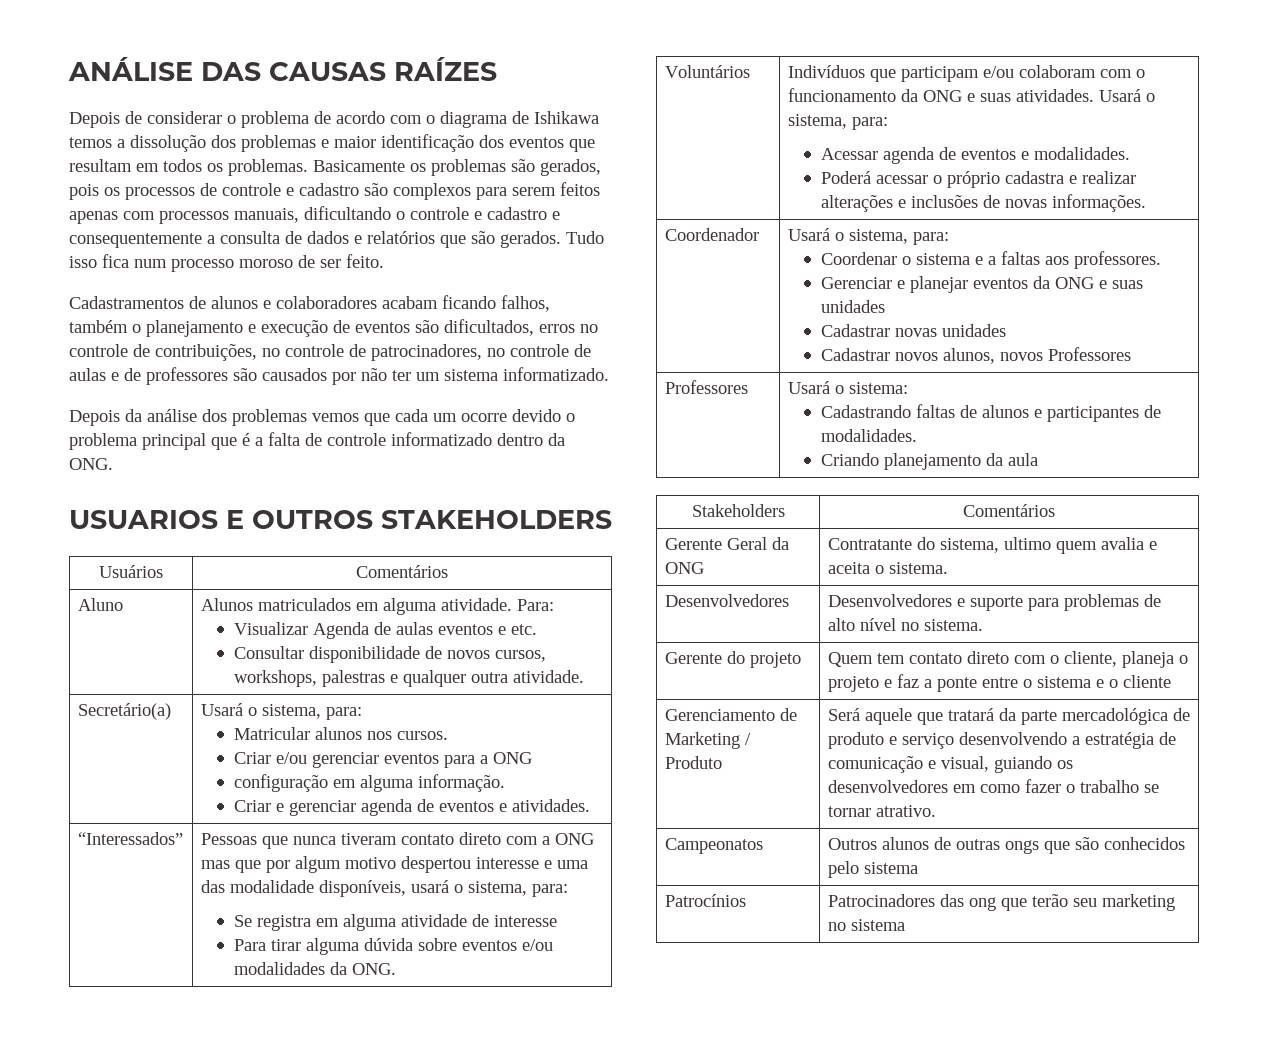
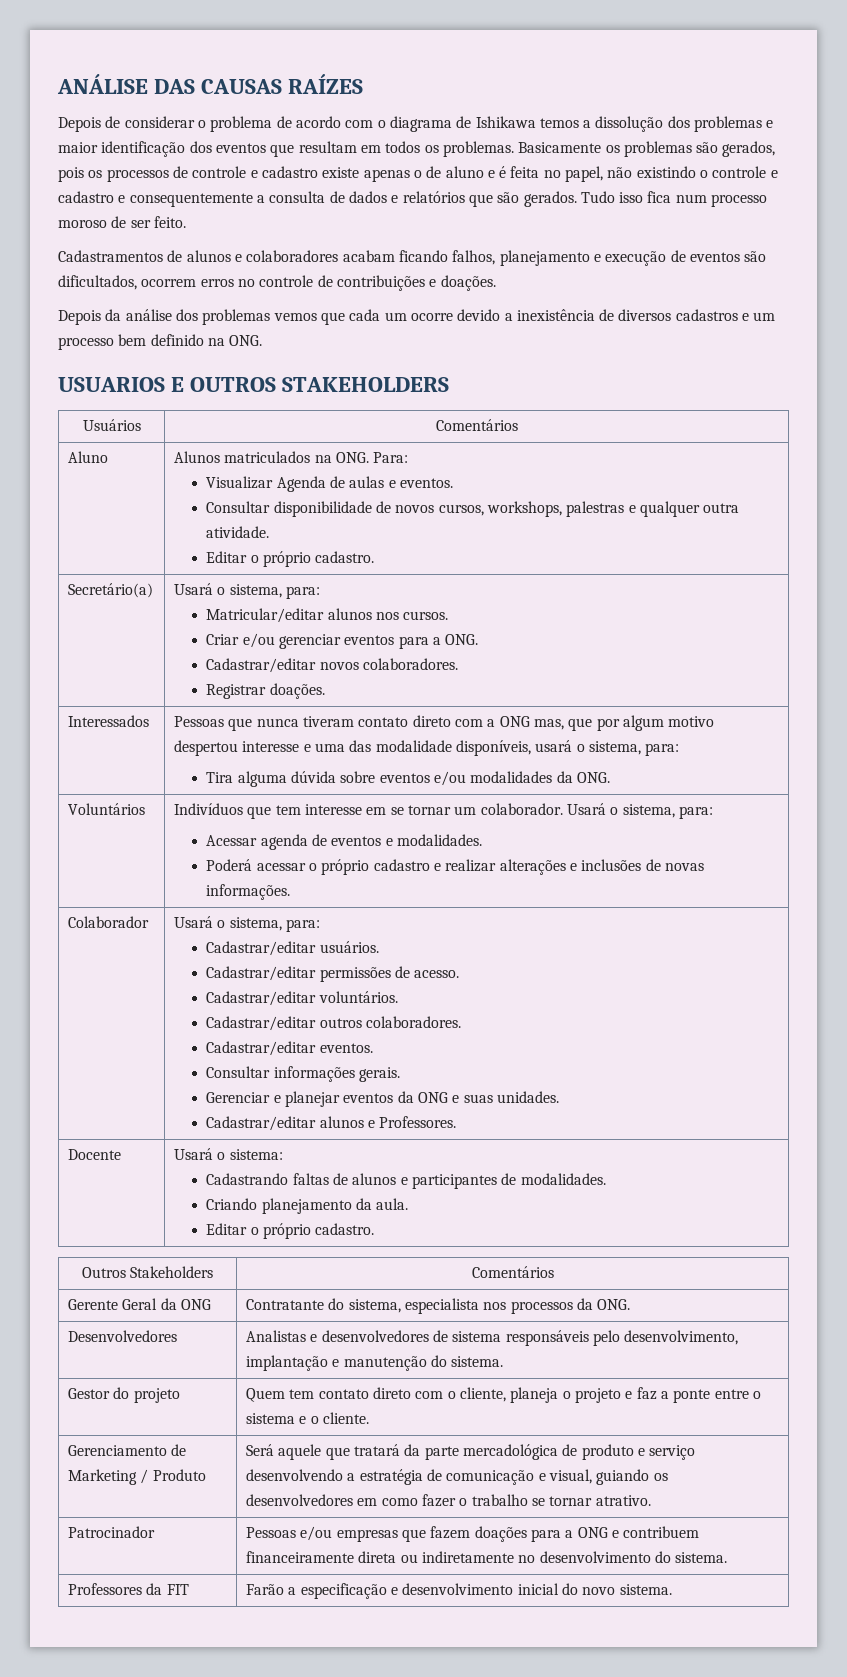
[364,182,600,200] [69,206,391,224] são complexos para serem feitos apenas com processos manuais, dificultando -> [322,166,696,182] existe apenas o de aluno e é feita no papel, não existindo
[69,320,141,333] também o -> (496, 257) none
(534, 327) none -> [141,279,197,287] ocorrem
[155,344,591,361] [69,367,609,385] contribuições, no controle de patrocinadores, no controle de aulas e de professores são causados por não ter um sistema informatizado. -> [336,275,496,291] contribuições e doações.
[566,413,575,422] [69,432,565,450] o problema principal que é a falta de controle informatizado dentro da -> [504,309,776,321] [58,334,225,350] a inexistência de diversos cadastros e um processo bem definido na
[355,598,512,615] em alguma atividade. -> [314,452,370,463] na ONG.
[437,624,537,635] eventos e etc. -> [388,478,454,488] e eventos.
(584, 676) none -> [206,551,375,567] // Editar o próprio cadastro.
[233,727,310,740] Matricular -> [206,608,325,623] Matricular/editar
[492,752,532,764] [233,774,505,792] [233,799,590,816] [77,832,183,845] ONG // configuração em alguma informação. // Criar e gerenciar agenda de eventos e atividades. // “Interessados” -> [445,634,479,645] [206,658,459,673] [206,683,325,699] [68,715,150,727] ONG. // Cadastrar/editar novos colaboradores. // Registrar doações. // Interessados
[200,860,230,869] mas -> [533,719,564,730] mas,
[233,914,557,931] [233,939,301,951] Se registra em alguma atividade de interesse // Para tirar -> [206,772,234,783] Tira
[900,65,1145,82] [787,88,1094,102] participam e/ou colaboram com o funcionamento da ONG e suas atividades. -> [275,803,563,815] tem interesse em se tornar um colaborador.
[1004,171,1064,184] cadastra -> [373,859,430,871] cadastro
[664,228,759,241] [787,228,949,245] [820,251,1161,269] Coordenador | Usará o sistema, para: // Coordenar o sistema e a faltas aos professores. -> [68,916,150,928] [174,916,321,932] [206,941,379,956] [206,966,460,982] [206,991,398,1006] [206,1016,462,1031] [206,1041,373,1056] [206,1066,401,1082] Colaborador | Usará o sistema, para: // Cadastrar/editar usuários. // Cadastrar/editar permissões de acesso. // Cadastrar/editar voluntários. // Cadastrar/editar outros colaboradores. // Cadastrar/editar eventos. // Consultar informações gerais.
[820,300,885,313] [820,324,1006,337] [820,347,1131,364] [664,380,748,394] unidades // Cadastrar novas unidades // Cadastrar novos alunos, novos Professores // Professores -> [496,1091,559,1103] [206,1116,457,1131] [68,1149,122,1160] unidades. // Cadastrar/editar alunos e Professores. // Docente
[1007,453,1038,466] aula // -> [376,1198,409,1210] [206,1223,375,1239] [81,1267,126,1278] aula. // Editar o próprio cadastro. // Outros
[1003,537,1157,554] [827,562,948,574] [664,594,789,607] [827,594,1161,611] [827,618,983,631] [664,652,722,664] ultimo quem avalia e aceita o sistema. // Desenvolvedores | Desenvolvedores e suporte para problemas de alto nível no sistema. // Gerente -> [405,1298,631,1314] [68,1330,178,1342] [246,1330,739,1346] [246,1355,504,1371] [68,1388,111,1399] especialista nos processos da ONG. // Desenvolvedores | Analistas e desenvolvedores de sistema responsáveis pelo desenvolvimento, implantação e manutenção do sistema. // Gestor
[1122,675,1171,688] cliente -> [323,1412,370,1424] cliente.
[664,838,763,854] [827,837,1185,854] [827,861,918,878] [664,894,746,907] [827,894,1175,911] [827,919,905,931] Campeonatos | Outros alunos de outras ongs que são conhecidos pelo sistema // Patrocínios | Patrocinadores das ong que terão seu marketing no sistema -> [68,1526,156,1538] [246,1526,700,1542] [246,1551,728,1563] [68,1583,189,1595] [246,1583,672,1599] Patrocinador | Pessoas e/ou empresas que fazem doações para a ONG e contribuem financeiramente direta ou indiretamente no desenvolvimento do sistema. // Professores da FIT | Farão a especificação e desenvolvimento inicial do novo sistema.

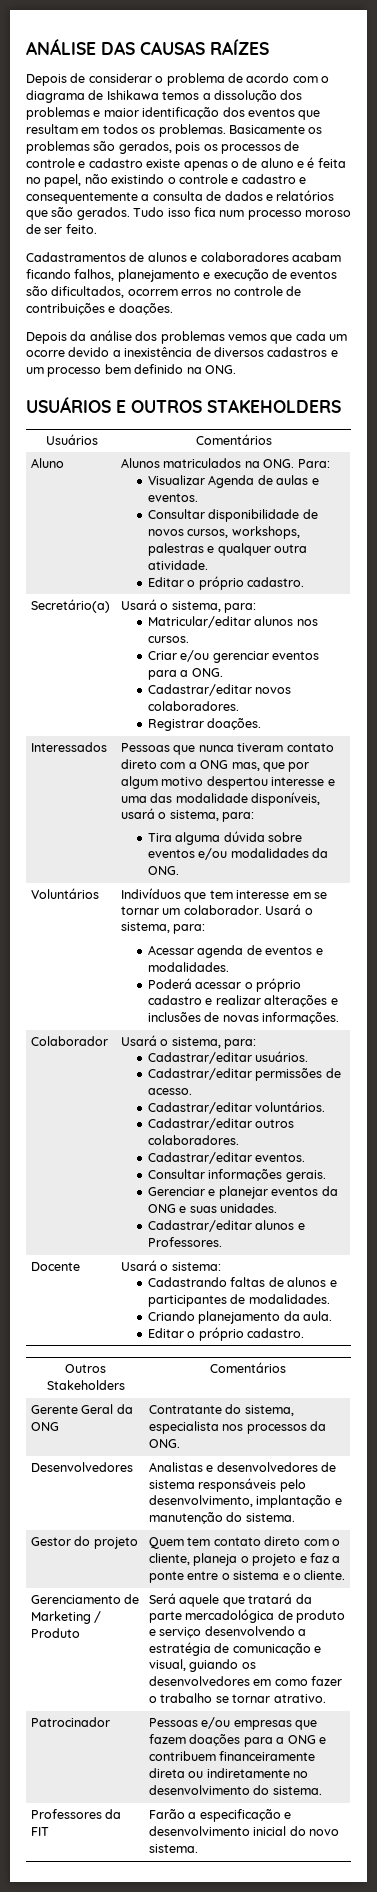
[58,377,165,392] USUARIOS -> [26,397,111,413] USUÁRIOS

